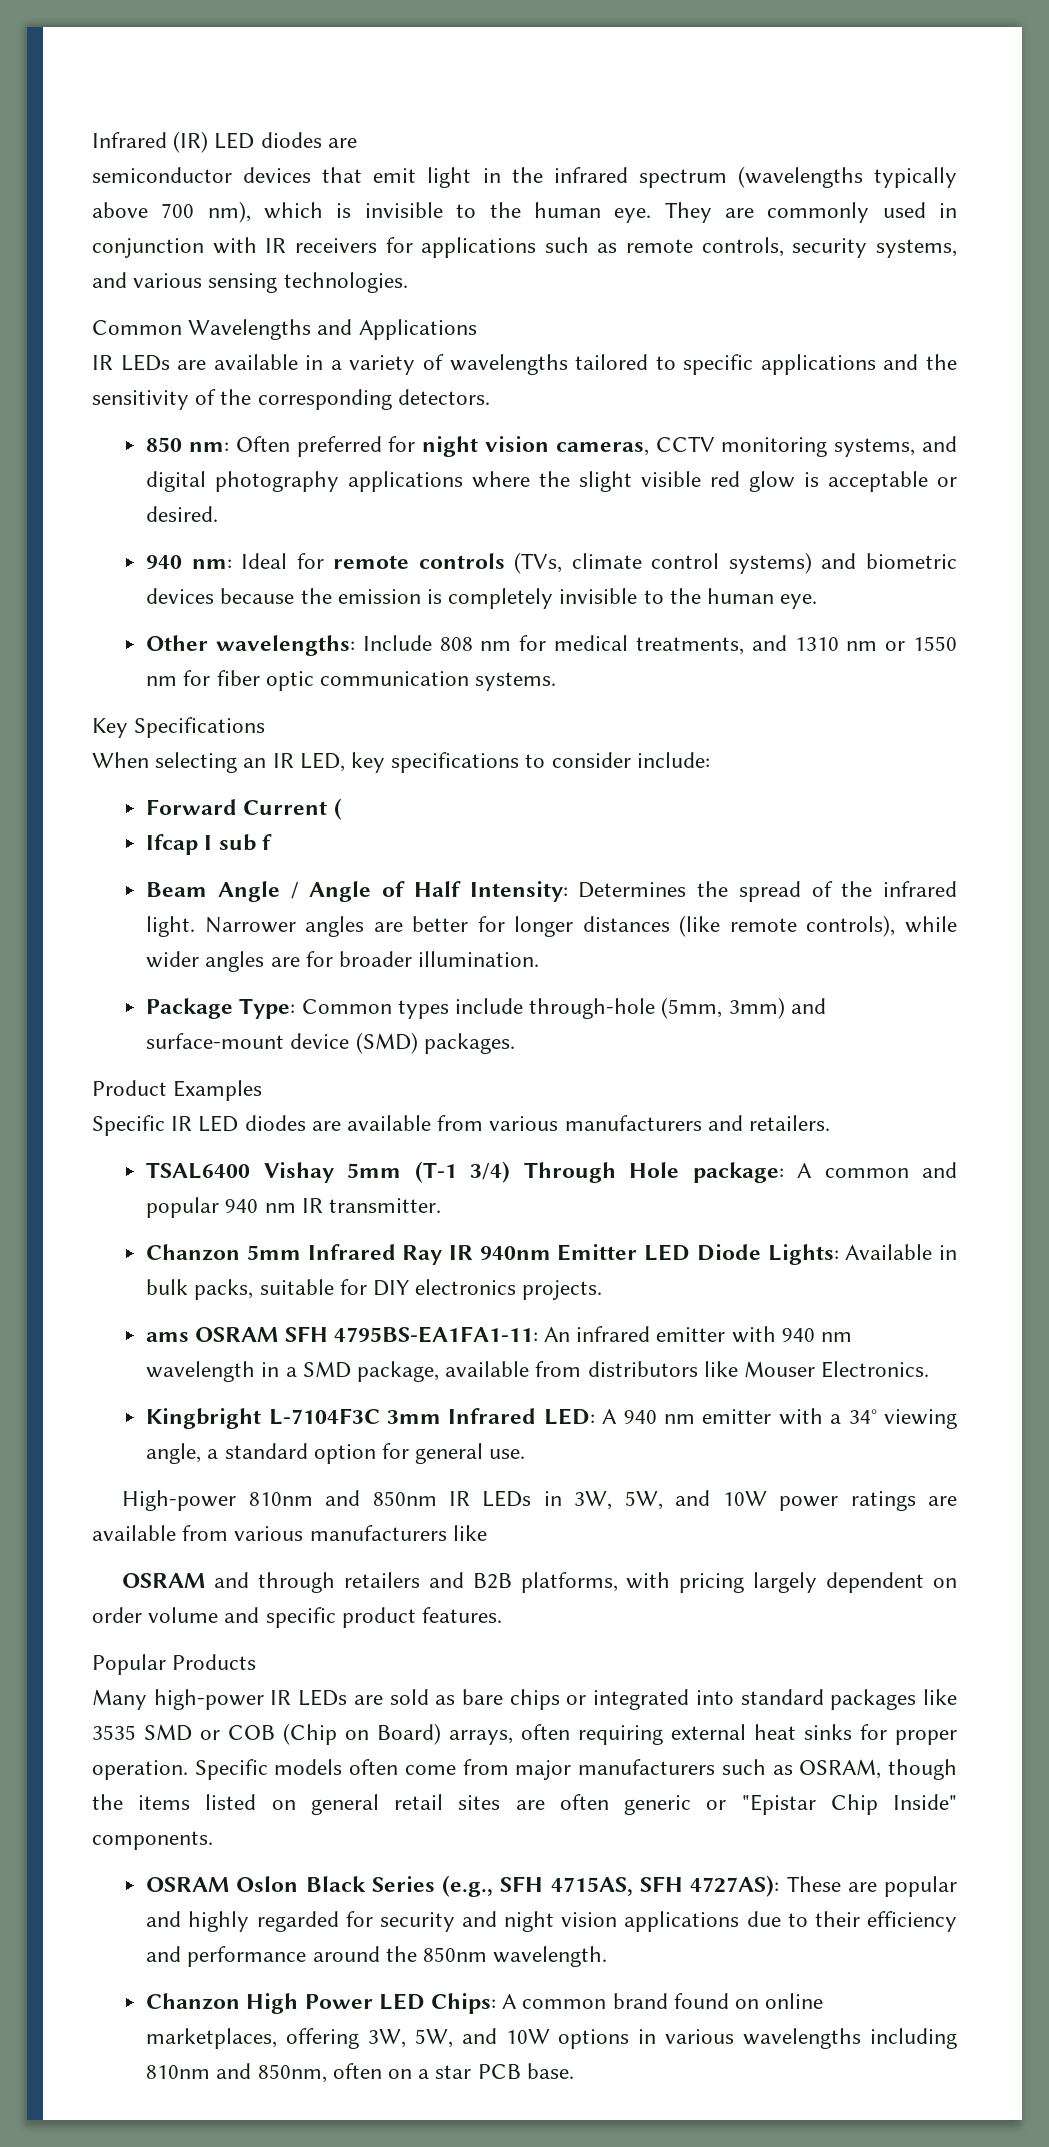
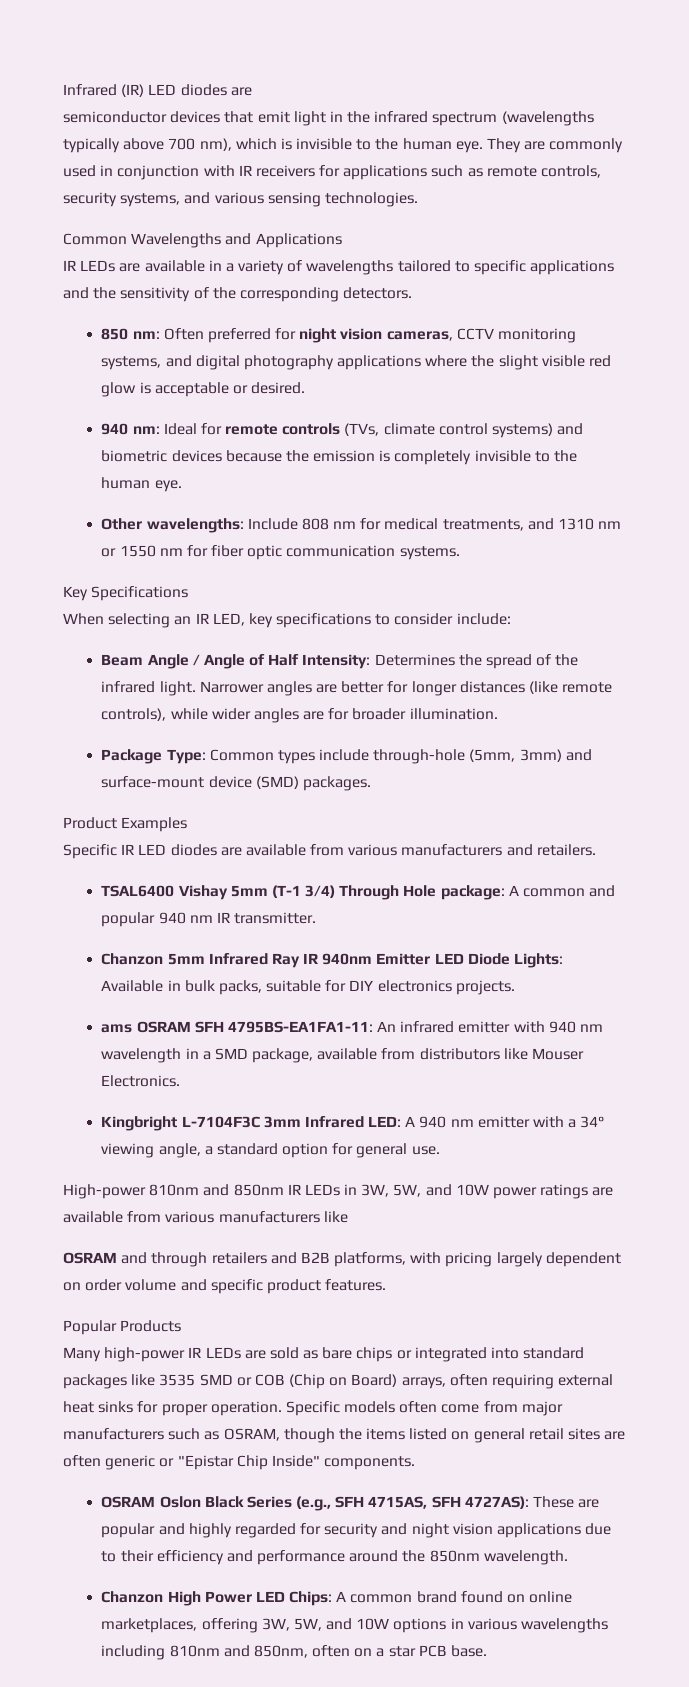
[146,798,342,820] [146,834,272,855] // Forward Current ( // Ifcap I sub f -> (511, 619) none

